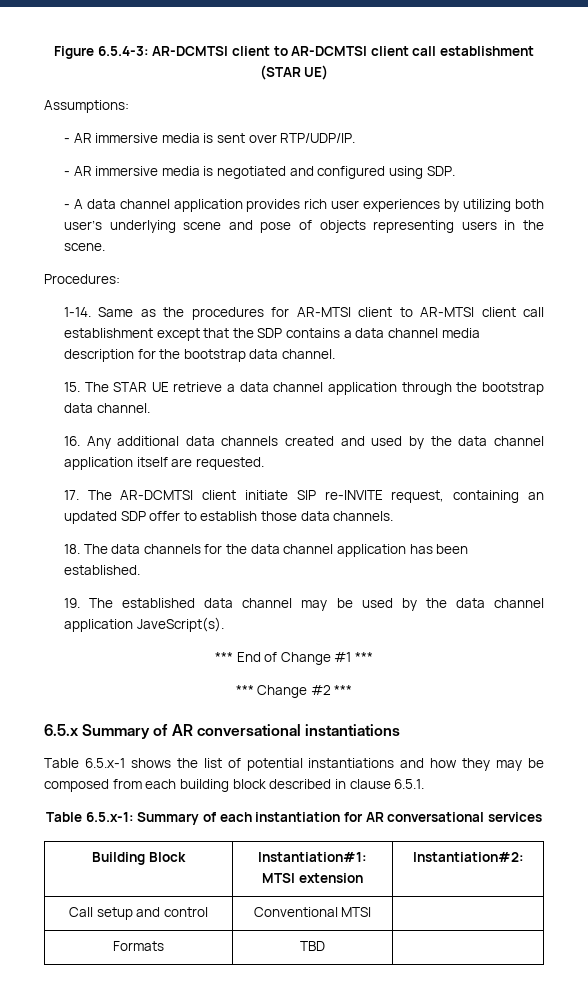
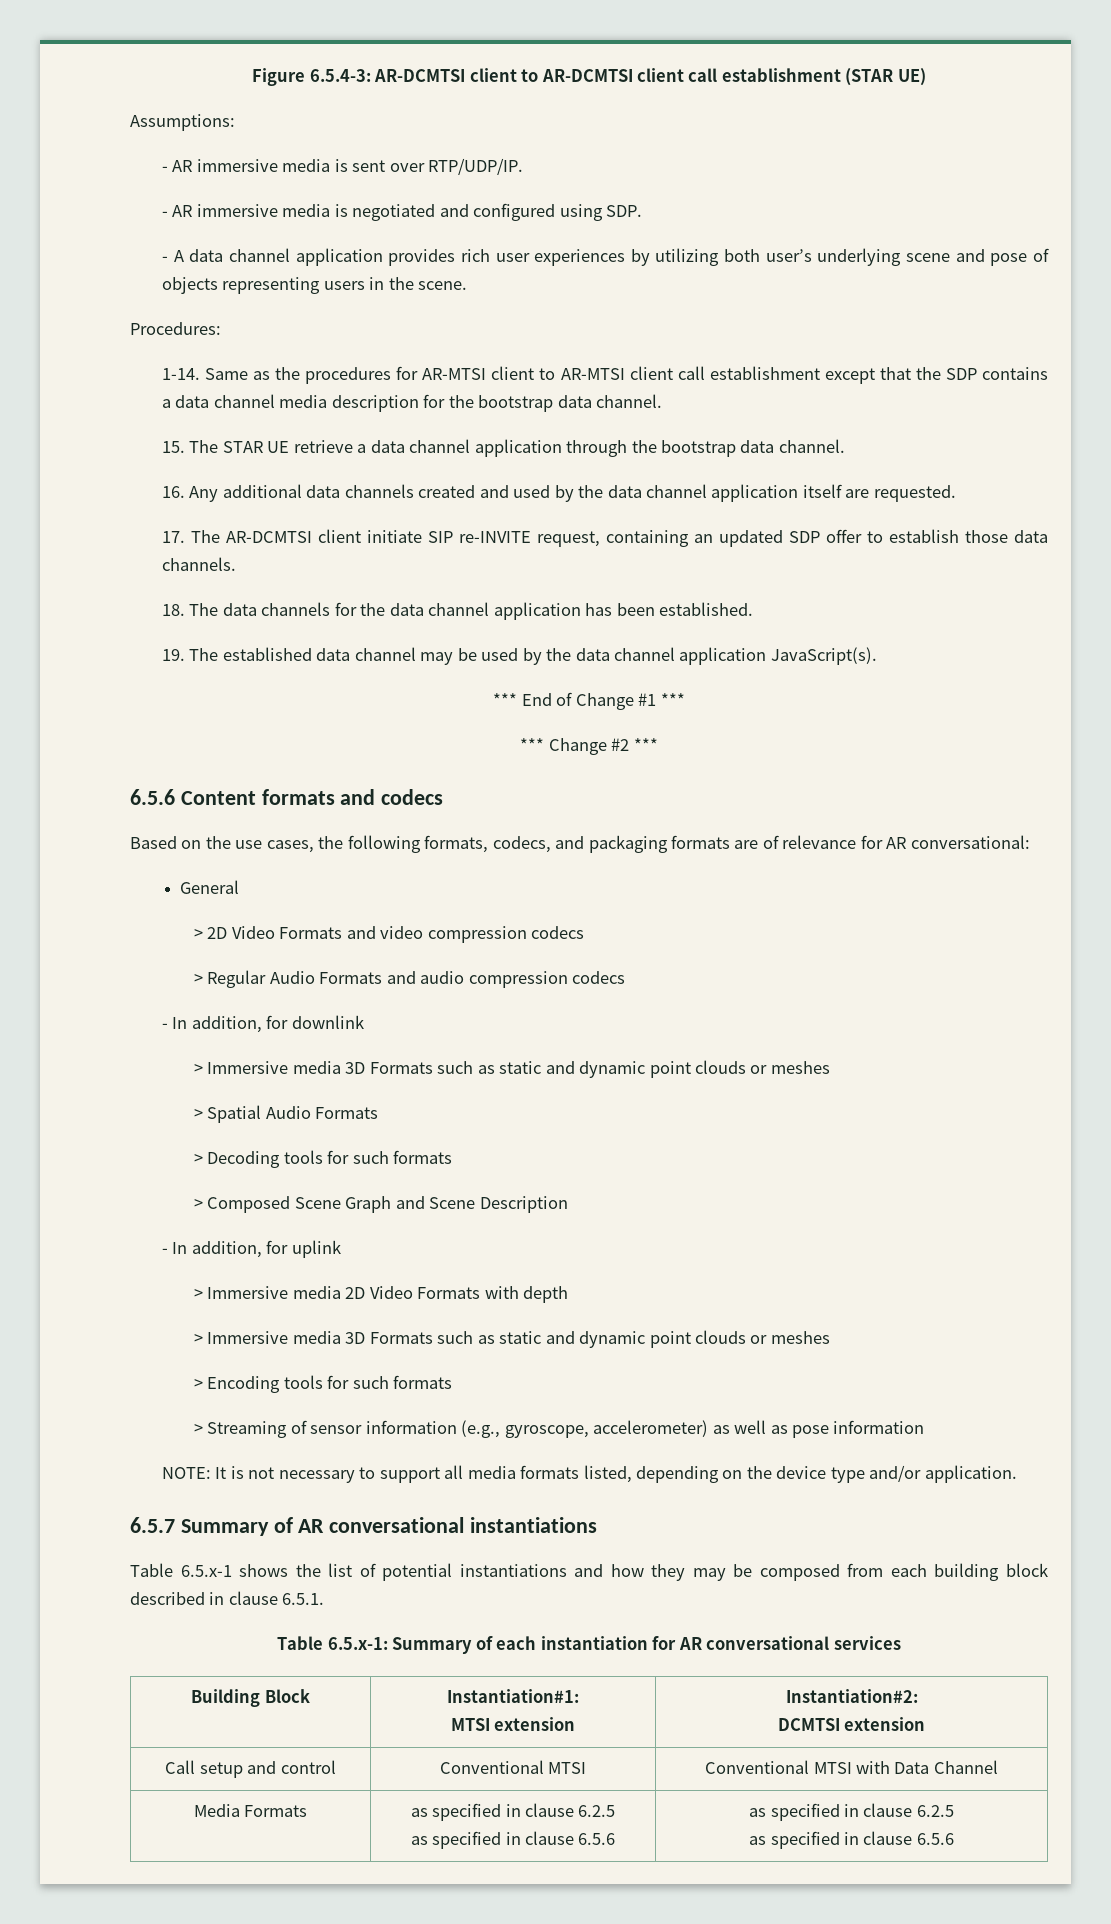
[136,617,224,632] JaveScript(s). -> [770,647,877,665] JavaScript(s).
[44,724,79,736] 6.5.x -> [130,789,444,805] [130,835,1030,853] [180,880,240,894] [193,926,585,943] [193,970,626,988] [161,1015,364,1033] [193,1060,830,1078] [193,1105,379,1123] [193,1150,453,1168] [193,1196,568,1213] [161,1240,341,1258] [193,1286,569,1303] [193,1330,830,1348] [193,1375,453,1393] [193,1420,925,1438] [161,1465,1017,1483] [130,1517,175,1533] 6.5.6 Content formats and codecs // Based on the use cases, the following formats, codecs, and packaging formats are of relevance for AR conversational: // General // > 2D Video Formats and video compression codecs // > Regular Audio Formats and audio compression codecs // - In addition, for downlink // > Immersive media 3D Formats such as static and dynamic point clouds or meshes // > Spatial Audio Formats // > Decoding tools for such formats // > Composed Scene Graph and Scene Description // - In addition, for uplink // > Immersive media 2D Video Formats with depth // > Immersive media 3D Formats such as static and dynamic point clouds or meshes // > Encoding tools for such formats // > Streaming of sensor information (e.g., gyroscope, accelerometer) as well as pose information // NOTE: It is not necessary to support all media formats listed, depending on the device type and/or application. // 6.5.7
(524, 857) none -> [777,1717,926,1731] // DCMTSI extension
[113,941,164,951] [300,941,325,951] // Formats | TBD | -> [705,1760,998,1774] [193,1804,308,1817] [410,1803,616,1821] [410,1831,616,1849] [749,1803,954,1821] [749,1831,954,1849] Conventional MTSI with Data Channel // Media Formats | as specified in clause 6.2.5 // as specified in clause 6.5.6 | as specified in clause 6.2.5 // as specified in clause 6.5.6

